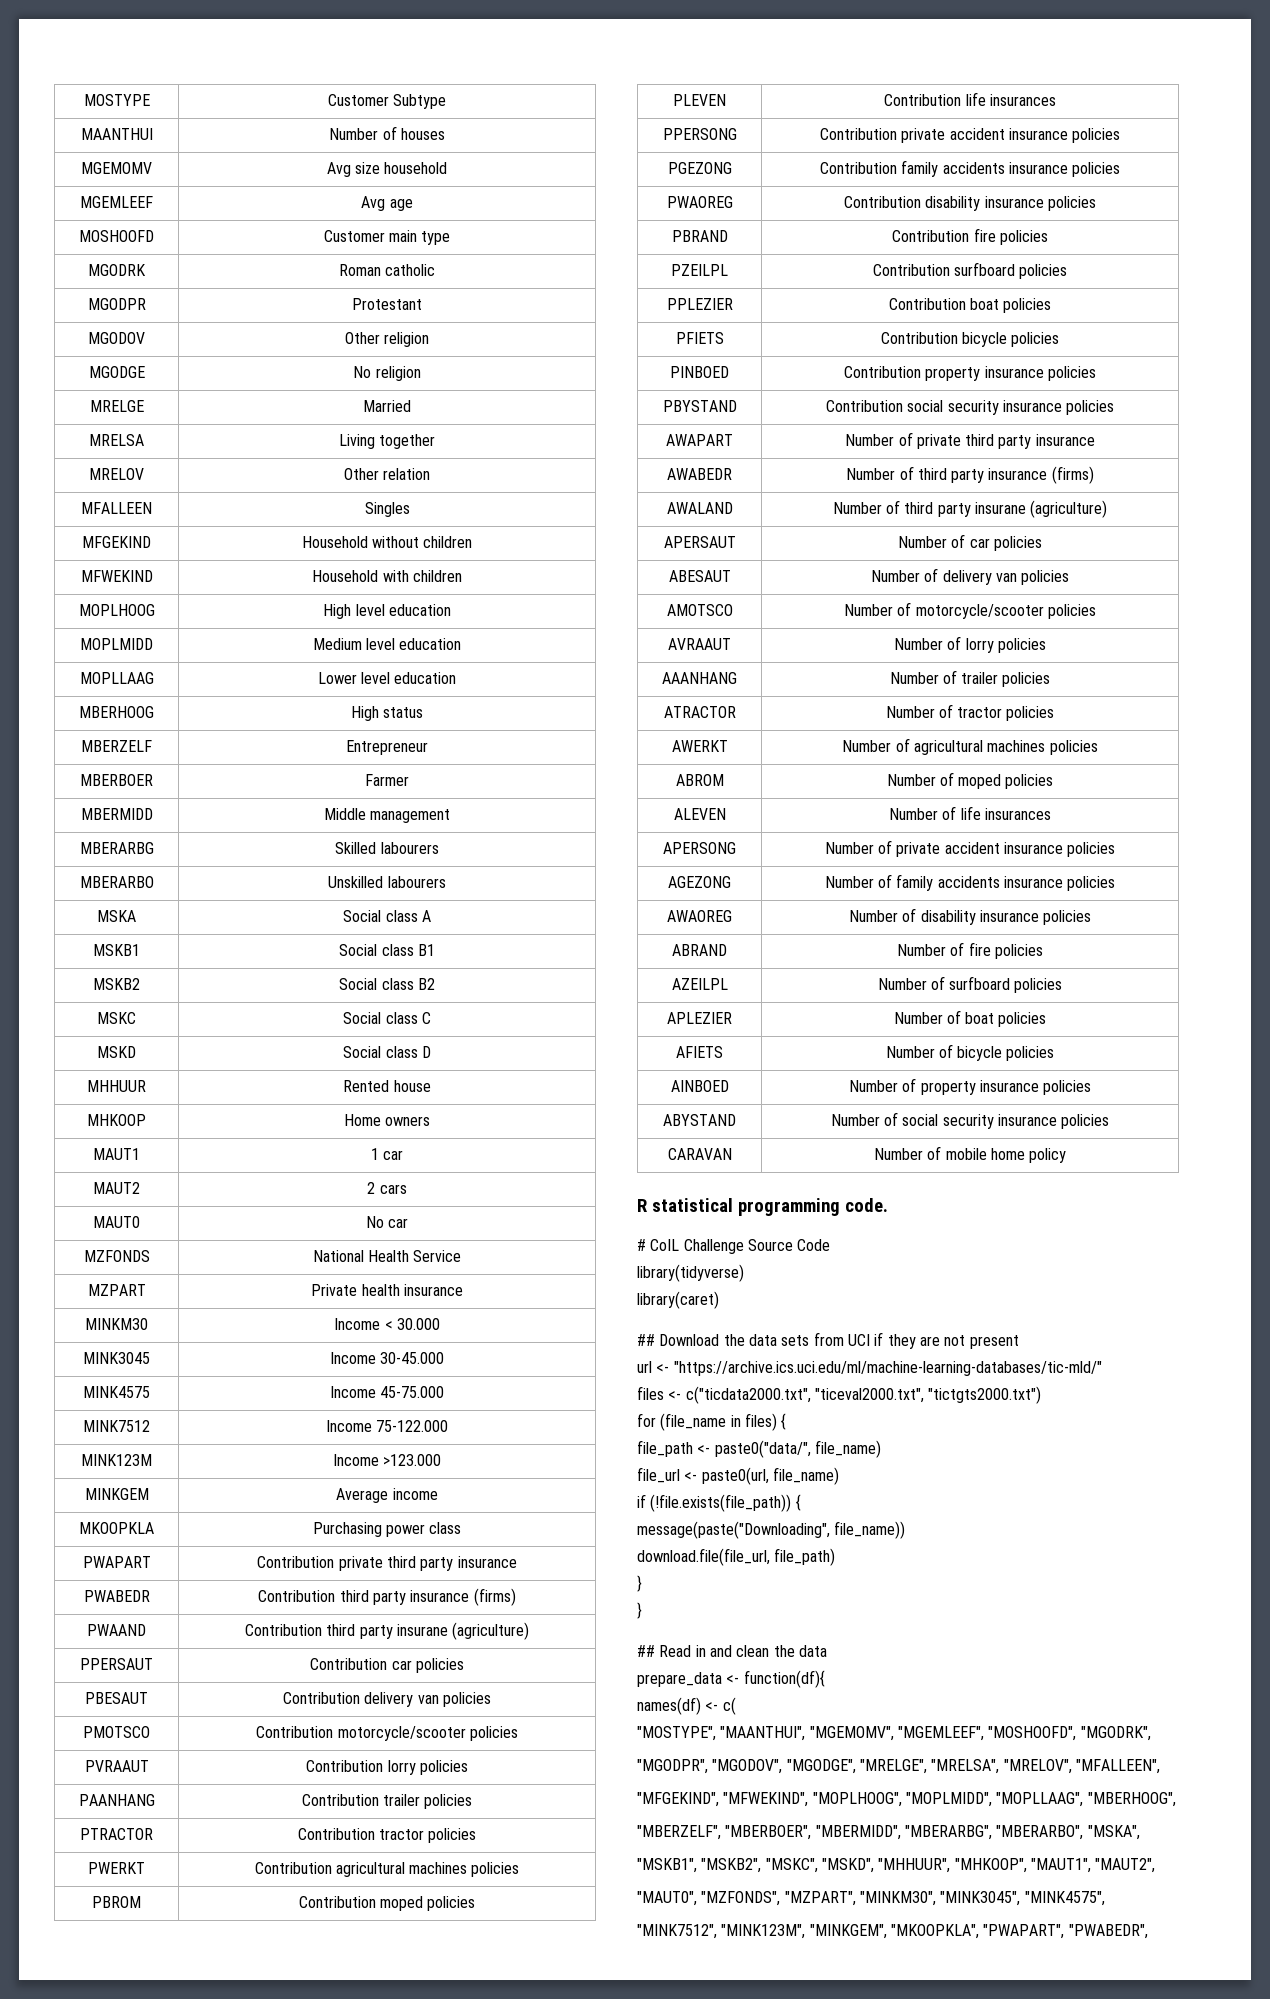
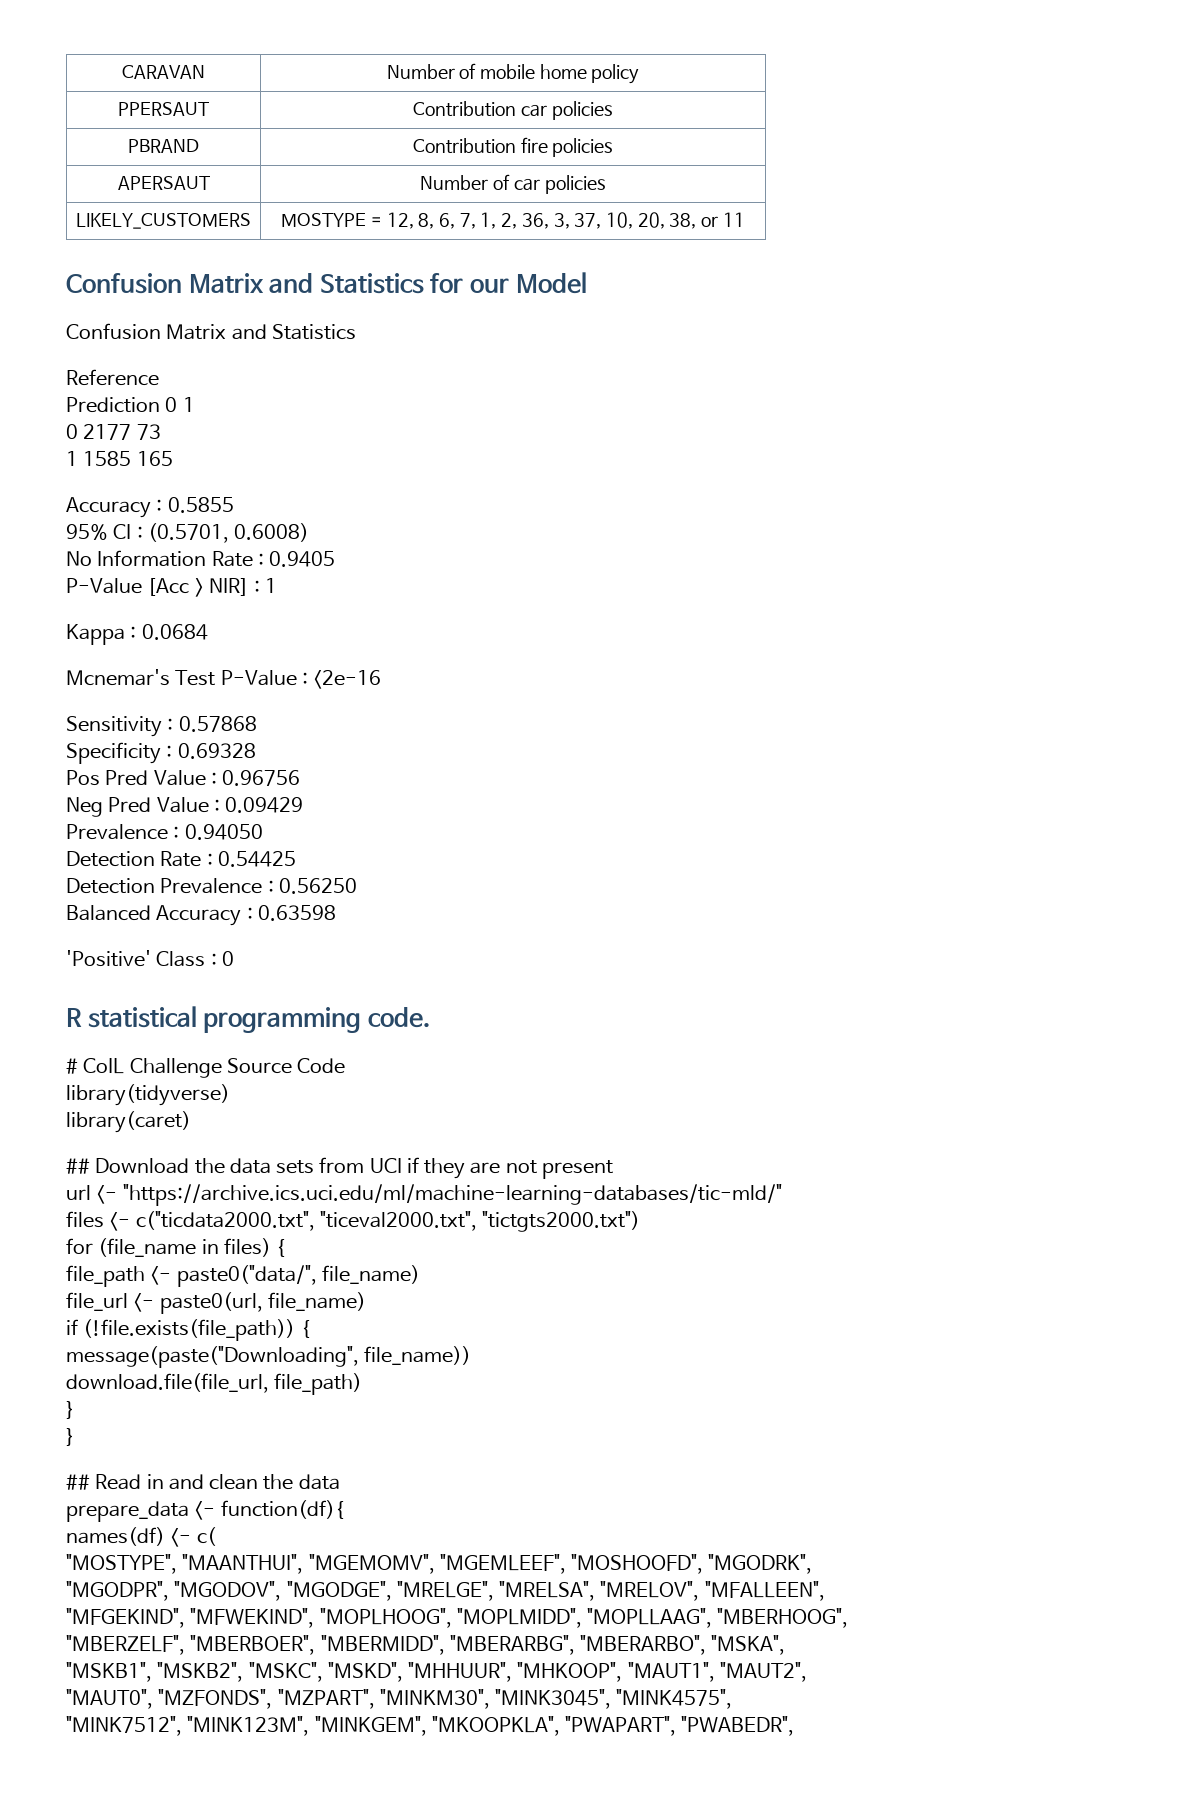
[83,94,150,106] [327,94,447,109] [80,128,153,140] [329,126,445,140] [81,162,152,174] [326,162,448,177] [80,196,153,208] [361,196,413,211] [79,230,154,242] [323,230,451,245] [88,264,146,276] [338,264,436,276] [87,298,146,310] [352,298,422,310] [88,332,145,344] [344,332,430,347] [88,366,145,378] [353,366,421,381] [89,400,144,412] [363,400,411,412] [89,434,144,446] [338,434,436,449] [89,468,144,480] [343,468,431,480] [81,502,152,514] [364,502,410,517] [82,536,151,548] [301,536,473,548] [80,570,153,582] [312,570,462,582] [78,604,155,616] [323,604,451,619] [80,638,153,650] [312,638,462,650] [79,672,154,684] [317,672,457,684] [79,706,154,718] [350,706,424,721] [81,740,152,752] [346,740,428,755] [80,774,153,786] [365,774,409,786] [80,808,153,820] [323,808,451,823] [79,842,154,854] [335,842,439,854] [79,876,154,888] [328,876,446,888] [97,910,136,922] [343,910,431,922] [93,944,140,956] [339,944,435,956] [93,978,140,990] [339,978,435,990] [97,1012,136,1024] [343,1012,431,1024] [97,1046,136,1058] [343,1046,431,1058] [87,1080,146,1092] [343,1080,431,1092] [87,1114,146,1126] [343,1114,431,1126] [93,1148,140,1160] [370,1148,404,1160] [93,1182,140,1194] [367,1182,407,1194] [93,1216,140,1228] [365,1216,409,1228] [83,1250,150,1262] [312,1250,462,1262] [87,1284,146,1296] [311,1284,463,1296] [85,1318,148,1330] [334,1318,440,1330] [83,1352,150,1364] [329,1352,445,1364] [83,1386,150,1398] [329,1386,445,1398] [83,1420,150,1432] [325,1420,449,1432] [81,1454,152,1466] [332,1454,442,1466] [84,1488,149,1500] [336,1488,438,1503] [79,1522,154,1534] [312,1522,462,1537] [82,1556,151,1568] [257,1556,517,1571] [83,1590,150,1602] [258,1588,516,1606] [87,1624,146,1636] [244,1622,530,1640] [80,1658,153,1670] [310,1658,464,1673] [85,1692,148,1704] [283,1692,491,1707] [83,1726,150,1738] [256,1726,518,1741] [84,1760,149,1772] [306,1760,468,1775] [78,1794,155,1806] [301,1794,473,1809] [80,1828,153,1840] [297,1828,477,1843] [88,1862,145,1874] [254,1862,520,1877] [92,1896,141,1908] [298,1896,476,1911] [673,94,726,106] [884,92,1056,106] [662,128,737,140] [819,128,1121,143] [667,162,732,174] [819,160,1121,177] [666,196,733,208] [844,196,1096,211] [671,230,728,242] [892,228,1048,245] [671,264,728,276] [872,262,1068,279] [666,298,733,310] [888,298,1052,313] [675,332,724,344] [880,332,1060,347] [670,366,729,378] [844,366,1096,381] [662,400,737,412] [825,400,1115,415] [666,434,733,446] [845,432,1095,449] [667,468,732,480] [846,466,1094,484] [666,502,733,514] [832,500,1108,518] MOSTYPE | Customer Subtype // MAANTHUI | Number of houses // MGEMOMV | Avg size household // MGEMLEEF | Avg age // MOSHOOFD | Customer main type // MGODRK | Roman catholic // MGODPR | Protestant // MGODOV | Other religion // MGODGE | No religion // MRELGE | Married // MRELSA | Living together // MRELOV | Other relation // MFALLEEN | Singles // MFGEKIND | Household without children // MFWEKIND | Household with children // MOPLHOOG | High level education // MOPLMIDD | Medium level education // MOPLLAAG | Lower level education // MBERHOOG | High status // MBERZELF | Entrepreneur // MBERBOER | Farmer // MBERMIDD | Middle management // MBERARBG | Skilled labourers // MBERARBO | Unskilled labourers // MSKA | Social class A // MSKB1 | Social class B1 // MSKB2 | Social class B2 // MSKC | Social class C // MSKD | Social class D // MHHUUR | Rented house // MHKOOP | Home owners // MAUT1 | 1 car // MAUT2 | 2 cars // MAUT0 | No car // MZFONDS | National Health Service // MZPART | Private health insurance // MINKM30 | Income < 30.000 // MINK3045 | Income 30-45.000 // MINK4575 | Income 45-75.000 // MINK7512 | Income 75-122.000 // MINK123M | Income >123.000 // MINKGEM | Average income // MKOOPKLA | Purchasing power class // PWAPART | Contribution private third party insurance // PWABEDR | Contribution third party insurance (firms) // PWAAND | Contribution third party insurane (agriculture) // PPERSAUT | Contribution car policies // PBESAUT | Contribution delivery van policies // PMOTSCO | Contribution motorcycle/scooter policies // PVRAAUT | Contribution lorry policies // PAANHANG | Contribution trailer policies // PTRACTOR | Contribution tractor policies // PWERKT | Contribution agricultural machines policies // PBROM | Contribution moped policies // PLEVEN | Contribution life insurances // PPERSONG | Contribution private accident insurance policies // PGEZONG | Contribution family accidents insurance policies // PWAOREG | Contribution disability insurance policies // PBRAND | Contribution fire policies // PZEILPL | Contribution surfboard policies // PPLEZIER | Contribution boat policies // PFIETS | Contribution bicycle policies // PINBOED | Contribution property insurance policies // PBYSTAND | Contribution social security insurance policies // AWAPART | Number of private third party insurance // AWABEDR | Number of third party insurance (firms) // AWALAND | Number of third party insurane (agriculture) -> [122,65,206,79] [386,63,640,84] [118,102,209,116] [413,101,613,120] [128,139,199,153] [412,137,614,157] CARAVAN | Number of mobile home policy // PPERSAUT | Contribution car policies // PBRAND | Contribution fire policies
[668,570,731,582] [870,568,1070,585] [666,604,733,616] [844,602,1096,619] [668,638,731,650] [894,636,1046,653] [662,672,737,684] [889,670,1051,687] [663,706,736,718] [885,704,1055,721] [671,740,728,752] [842,738,1098,755] [675,774,724,786] [886,772,1054,789] [673,808,726,820] [889,806,1051,820] [663,842,736,854] [824,840,1116,857] [668,876,731,888] [824,874,1116,891] [667,910,732,922] [848,908,1092,925] [672,944,727,956] [897,942,1043,959] [671,978,728,990] [877,976,1063,993] [667,1012,732,1024] [893,1010,1047,1027] [676,1046,723,1058] [885,1044,1055,1061] [670,1080,729,1092] [848,1078,1092,1095] [663,1114,736,1126] [830,1112,1110,1129] [667,1148,732,1160] [873,1146,1067,1163] ABESAUT | Number of delivery van policies // AMOTSCO | Number of motorcycle/scooter policies // AVRAAUT | Number of lorry policies // AAANHANG | Number of trailer policies // ATRACTOR | Number of tractor policies // AWERKT | Number of agricultural machines policies // ABROM | Number of moped policies // ALEVEN | Number of life insurances // APERSONG | Number of private accident insurance policies // AGEZONG | Number of family accidents insurance policies // AWAOREG | Number of disability insurance policies // ABRAND | Number of fire policies // AZEILPL | Number of surfboard policies // APLEZIER | Number of boat policies // AFIETS | Number of bicycle policies // AINBOED | Number of property insurance policies // ABYSTAND | Number of social security insurance policies // CARAVAN | Number of mobile home policy -> [76,213,252,229] [281,212,745,229] [66,272,587,294] [66,323,356,340] [66,369,159,386] [66,397,195,413] [66,424,161,440] [66,451,173,466] [66,497,234,518] [66,523,310,543] [66,550,336,567] [66,578,278,597] [66,624,208,645] [66,669,382,689] [66,716,257,737] [66,742,256,764] [66,770,301,786] [66,797,304,817] [66,824,263,840] [66,851,296,867] [66,878,357,894] [66,905,336,926] [66,950,234,967] LIKELY_CUSTOMERS | MOSTYPE = 12, 8, 6, 7, 1, 2, 36, 3, 37, 10, 20, 38, or 11 // Confusion Matrix and Statistics for our Model // Confusion Matrix and Statistics // Reference // Prediction 0 1 // 0 2177 73 // 1 1585 165 // Accuracy : 0.5855 // 95% CI : (0.5701, 0.6008) // No Information Rate : 0.9405 // P-Value [Acc > NIR] : 1 // Kappa : 0.0684 // Mcnemar's Test P-Value : <2e-16 // Sensitivity : 0.57868 // Specificity : 0.69328 // Pos Pred Value : 0.96756 // Neg Pred Value : 0.09429 // Prevalence : 0.94050 // Detection Rate : 0.54425 // Detection Prevalence : 0.56250 // Balanced Accuracy : 0.63598 // 'Positive' Class : 0

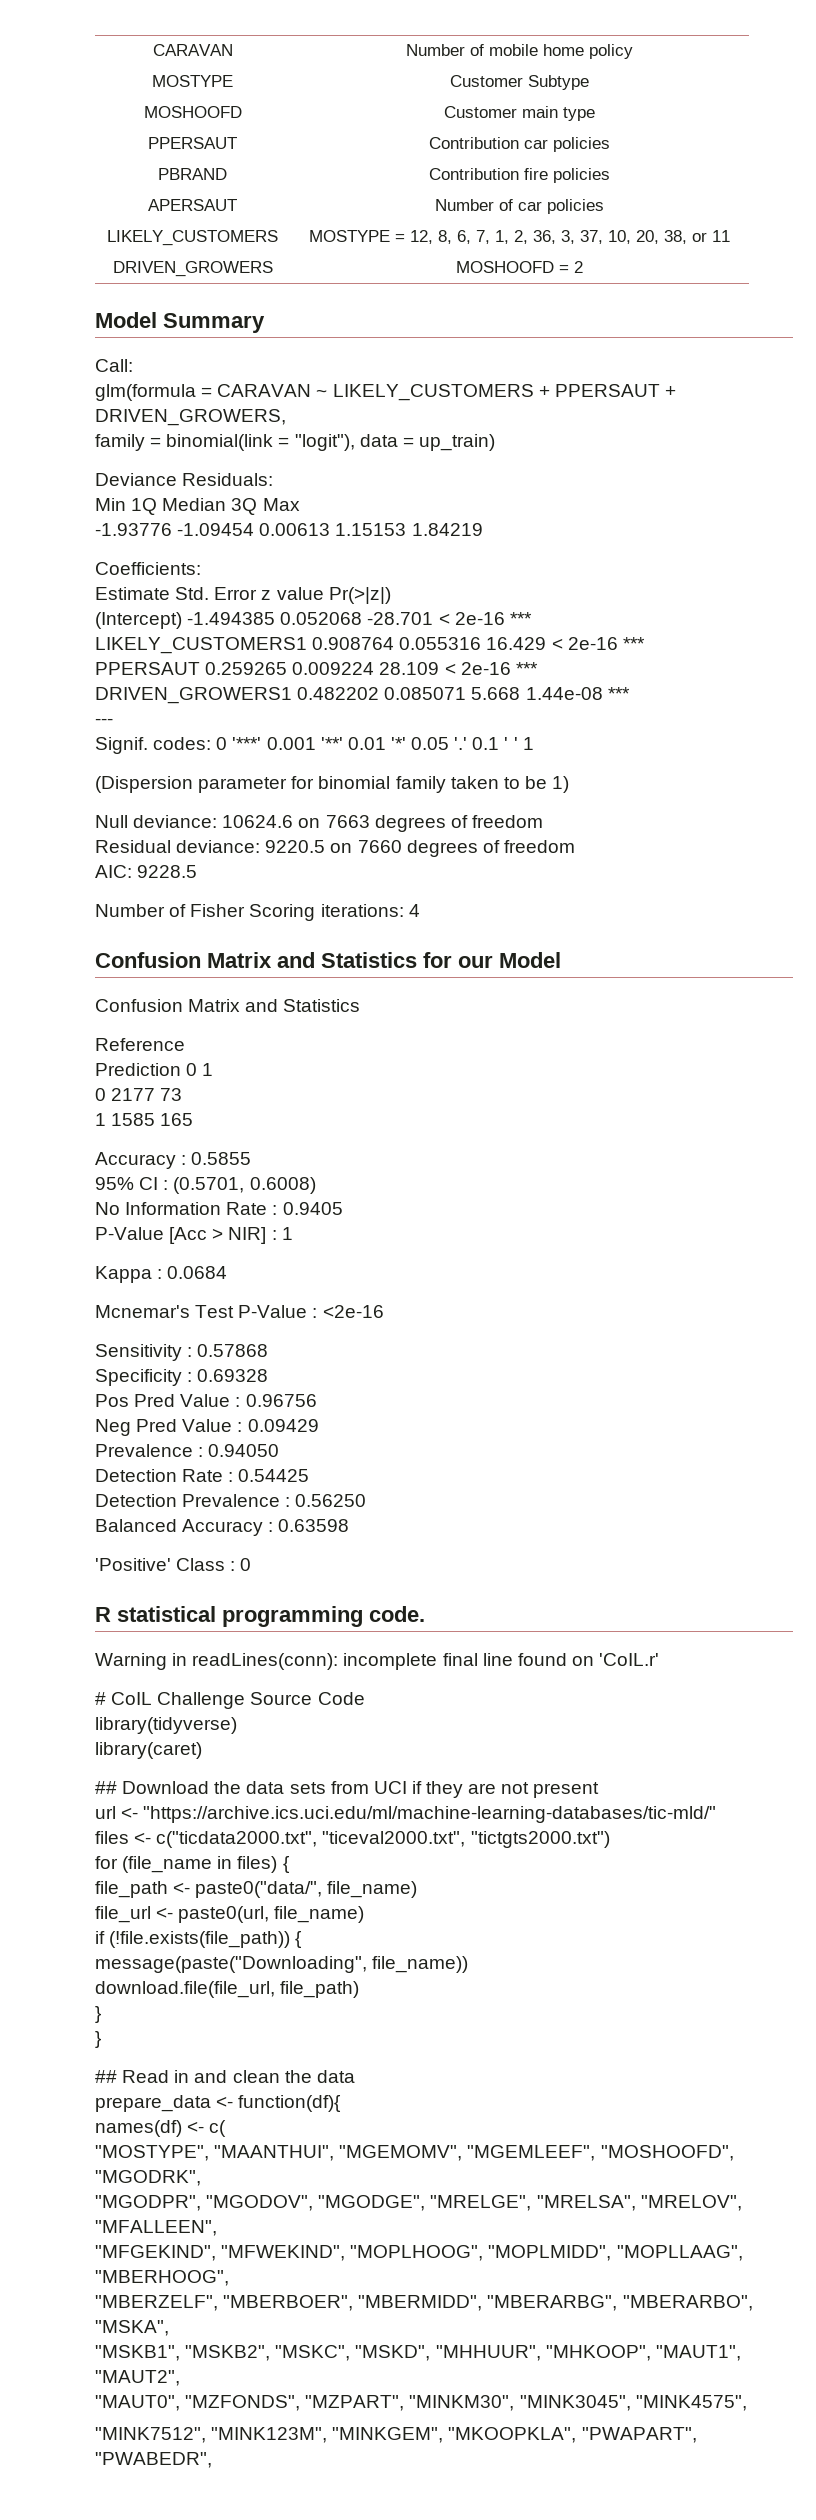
(640, 74) none -> [152,75,233,87] [449,75,589,90] [143,106,242,118] [443,106,595,121] // MOSTYPE | Customer Subtype // MOSHOOFD | Customer main type
(745, 219) none -> [112,261,273,277] [455,261,583,273] [95,312,265,333] [95,359,133,372] [95,384,676,401] [95,409,286,426] [95,434,495,451] [95,473,274,486] [95,498,300,515] [95,523,483,536] [95,562,201,575] [95,587,391,604] [95,612,532,629] [95,637,645,654] [95,662,538,675] [95,687,630,704] [95,718,113,725] [95,737,534,754] [95,776,570,793] [95,815,543,832] [95,840,575,857] [95,865,198,878] [95,904,420,921] // DRIVEN_GROWERS | MOSHOOFD = 2 // Model Summary // Call: // glm(formula = CARAVAN ~ LIKELY_CUSTOMERS + PPERSAUT + DRIVEN_GROWERS, // family = binomial(link = "logit"), data = up_train) // Deviance Residuals: // Min 1Q Median 3Q Max // -1.93776 -1.09454 0.00613 1.15153 1.84219 // Coefficients: // Estimate Std. Error z value Pr(>|z|) // (Intercept) -1.494385 0.052068 -28.701 < 2e-16 *** // LIKELY_CUSTOMERS1 0.908764 0.055316 16.429 < 2e-16 *** // PPERSAUT 0.259265 0.009224 28.109 < 2e-16 *** // DRIVEN_GROWERS1 0.482202 0.085071 5.668 1.44e-08 *** // --- // Signif. codes: 0 '***' 0.001 '**' 0.01 '*' 0.05 '.' 0.1 ' ' 1 // (Dispersion parameter for binomial family taken to be 1) // Null deviance: 10624.6 on 7663 degrees of freedom // Residual deviance: 9220.5 on 7660 degrees of freedom // AIC: 9228.5 // Number of Fisher Scoring iterations: 4
(430, 1017) none -> [95,1653,660,1670] // Warning in readLines(conn): incomplete final line found on 'CoIL.r'

